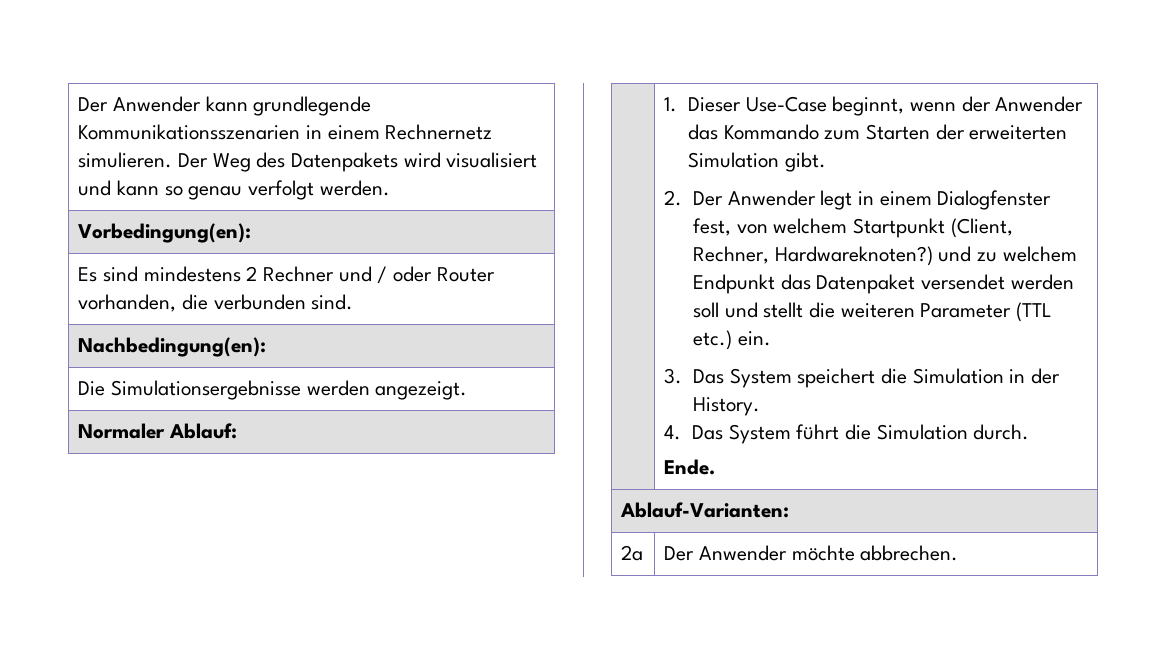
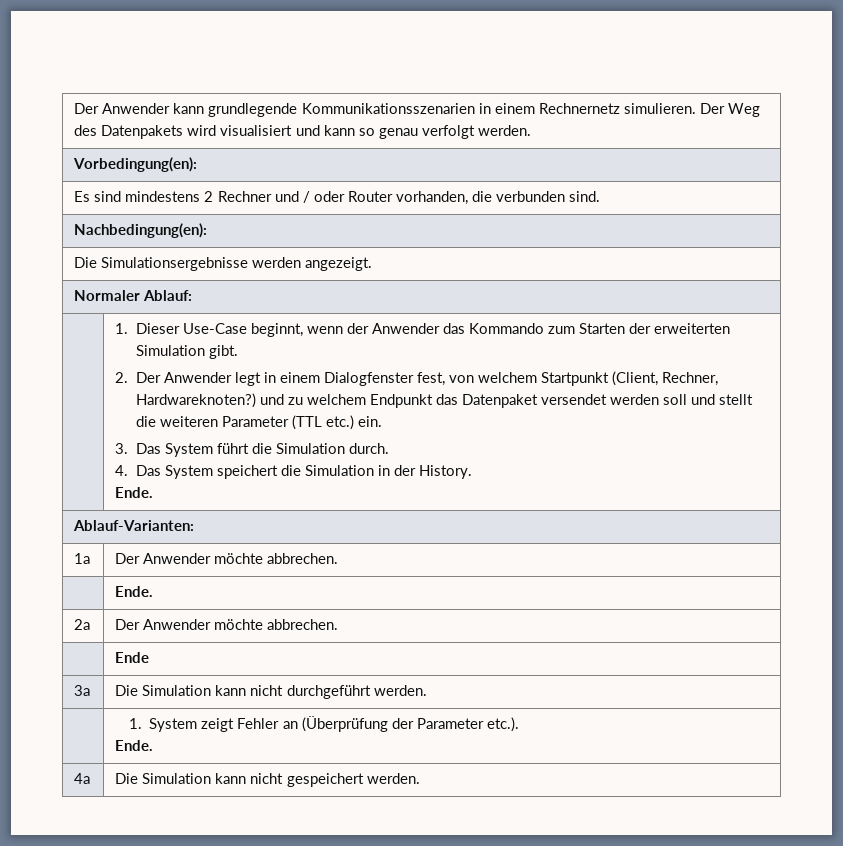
(792, 378) none -> [216,443,390,454] [115,465,213,479] führt die Simulation durch. // 4. Das System
[664,424,1030,444] [664,459,716,475] [620,502,790,518] 4. Das System führt die Simulation durch. // Ende. // Ablauf-Varianten: -> [115,487,154,498] [73,520,195,531] [74,553,91,564] [115,553,339,564] [115,586,154,597] Ende. // Ablauf-Varianten: // 1a | Der Anwender möchte abbrechen. // | Ende.
(959, 553) none -> [115,652,150,663] [74,685,91,696] [115,685,427,699] [128,716,519,732] [115,740,154,751] [74,773,91,784] [115,773,420,787] // | Ende // 3a | Die Simulation kann nicht durchgeführt werden. // | 1. System zeigt Fehler an (Überprüfung der Parameter etc.). // Ende. // 4a | Die Simulation kann nicht gespeichert werden.

